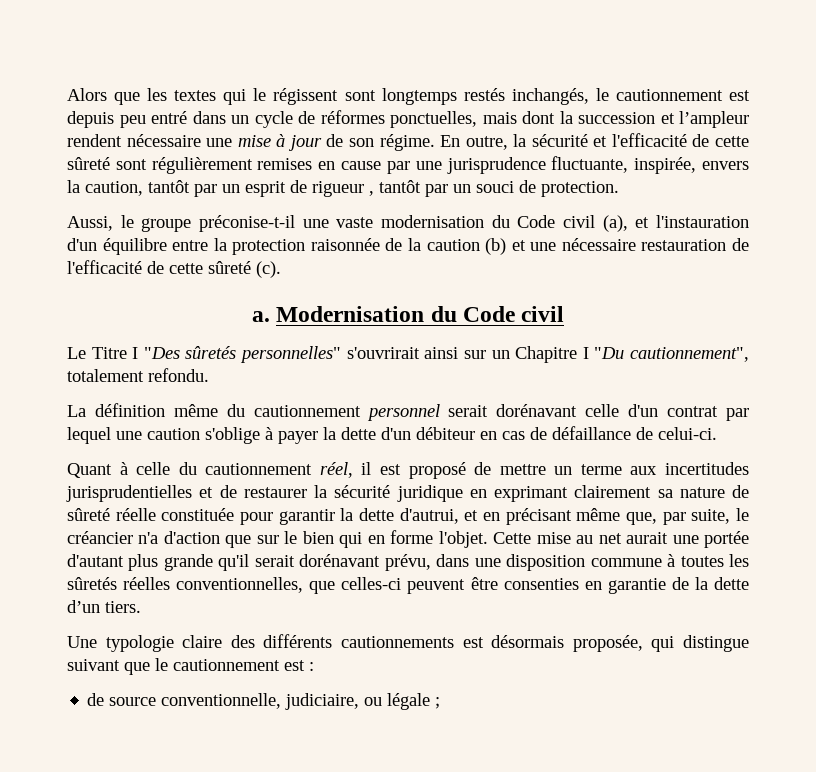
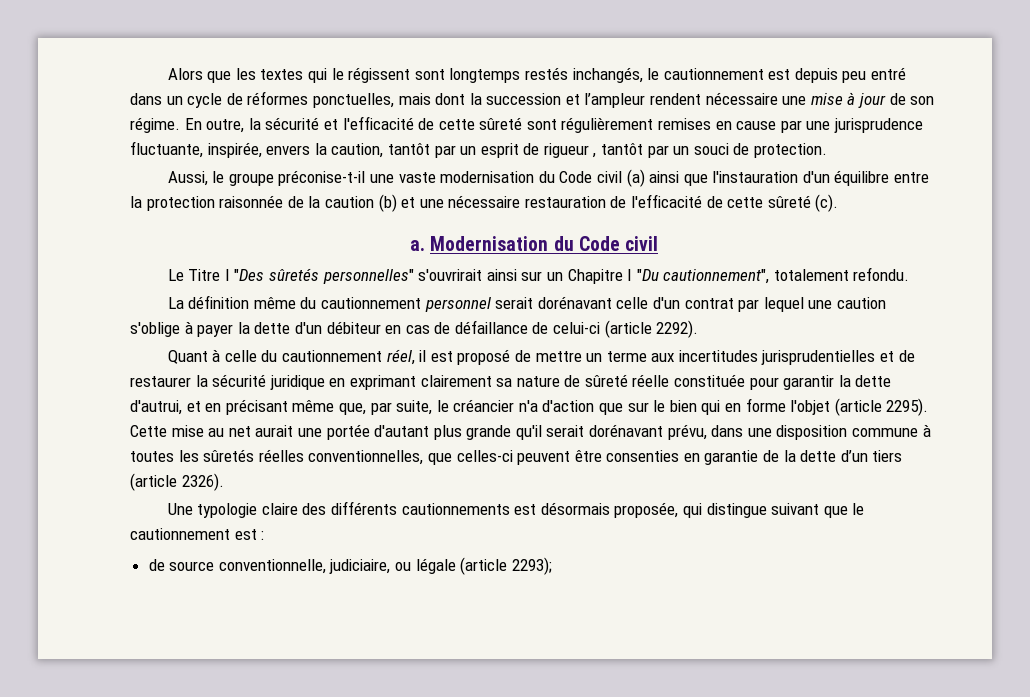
[602,215,650,232] (a), et -> [626,169,708,187] (a) ainsi que
[658,427,717,440] celui-ci. -> [553,320,699,338] celui-ci (article 2292).
[438,531,488,548] l'objet. -> [790,398,929,416] l'objet (article 2295).
[105,601,141,613] tiers. -> [872,450,903,462] [130,473,224,491] tiers (article 2326).
[435,697,441,709] ; -> [460,557,552,575] (article 2293);

